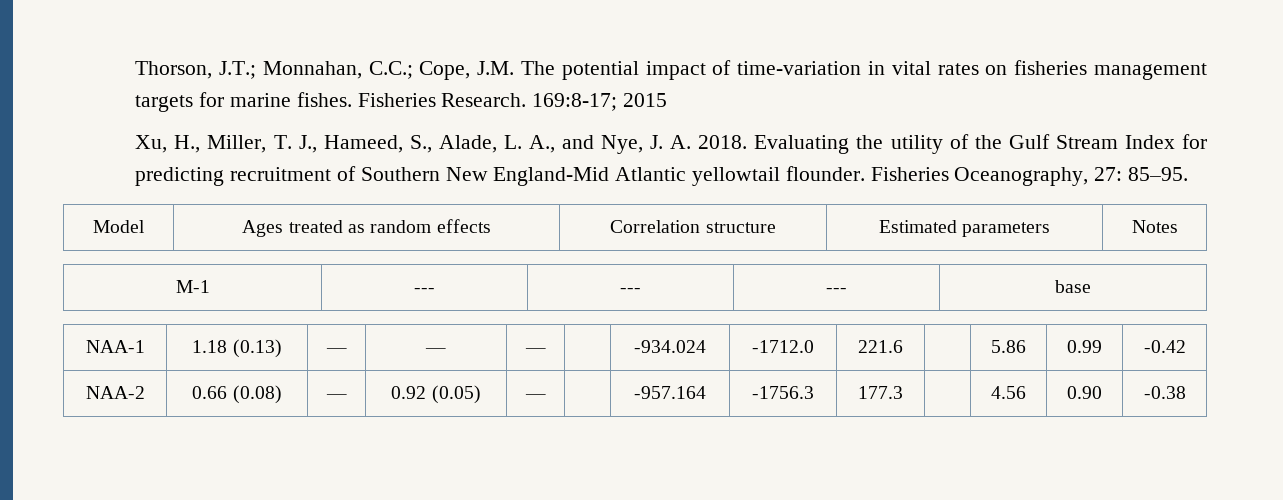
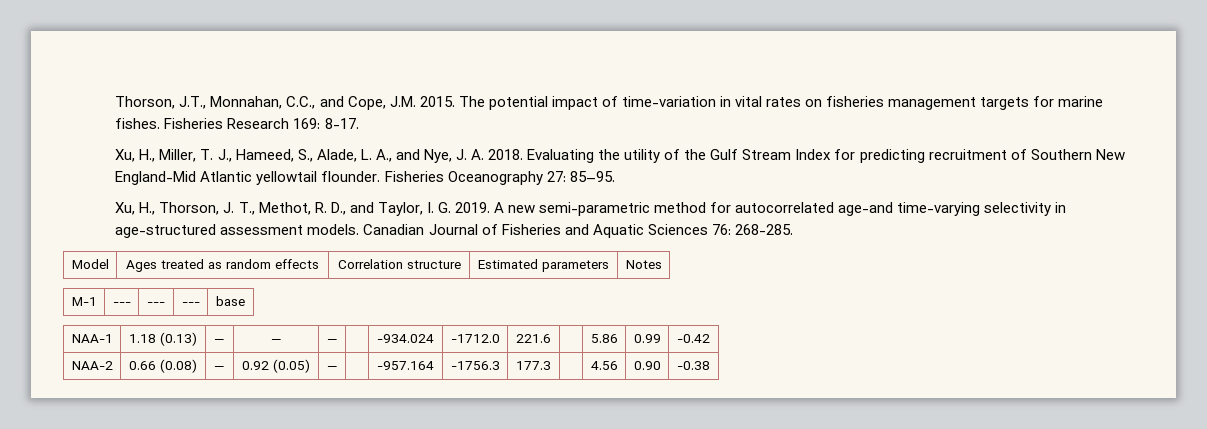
[135,61,413,79] Thorson, J.T.; Monnahan, C.C.; -> [115,96,344,109] Thorson, J.T., Monnahan, C.C., and
(515, 68) none -> [419,96,455,107] 2015.
[441,93,667,111] Research. 169:8-17; 2015 -> [227,118,359,129] Research 169: 8-17.
[954,167,1089,186] Oceanography, -> [447,171,543,185] Oceanography
(1188, 174) none -> [115,202,1067,216] [115,224,793,238] // Xu, H., Thorson, J. T., Methot, R. D., and Taylor, I. G. 2019. A new semi-parametric method for autocorrelated age-and time-varying selectivity in age-structured assessment models. Canadian Journal of Fisheries and Aquatic Sciences 76: 268-285.

